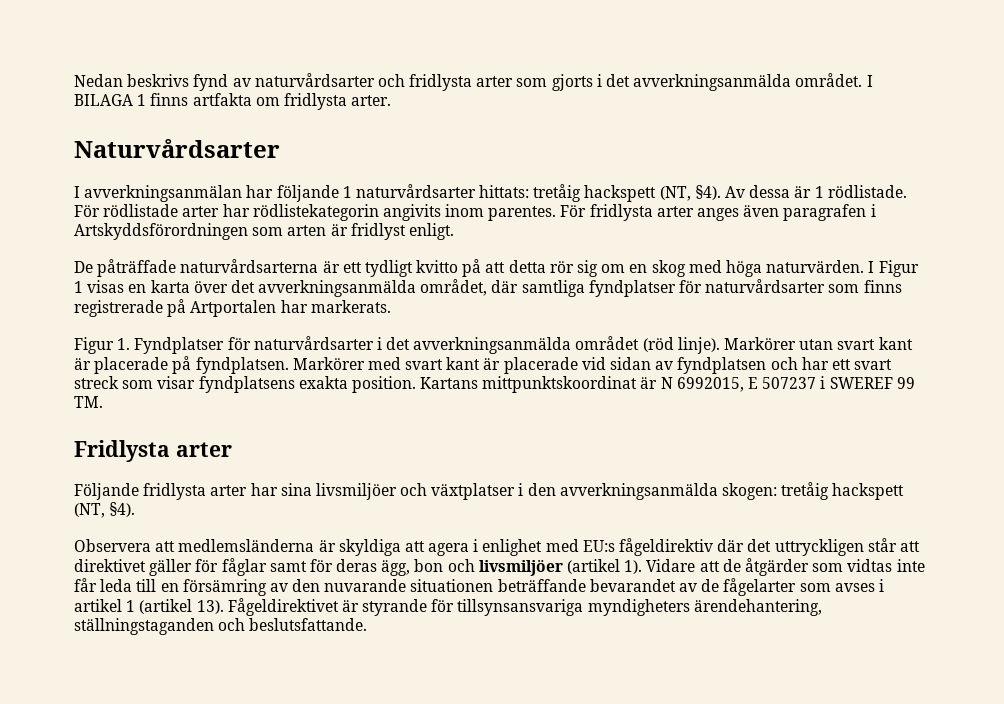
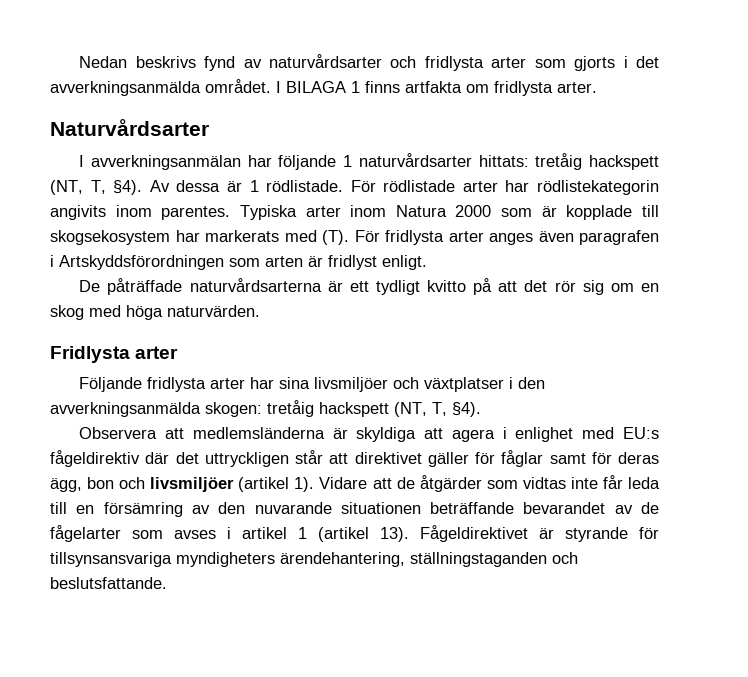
(691, 193) none -> [90,180,106,194] T,
(557, 213) none -> [239,205,659,220] [50,230,349,245] Typiska arter inom Natura 2000 som är kopplade till skogsekosystem har markerats med (T).
[508,260,546,273] detta -> [524,280,548,292] det
[868,260,919,277] [74,279,902,297] [74,299,391,317] [74,336,913,354] [74,356,893,374] [74,376,915,393] [74,396,103,408] I Figur 1 visas en karta över det avverkningsanmälda området, där samtliga fyndplatser för naturvårdsarter som finns registrerade på Artportalen har markerats. // Figur 1. Fyndplatser för naturvårdsarter i det avverkningsanmälda området (röd linje). Markörer utan svart kant är placerade på fyndplatsen. Markörer med svart kant är placerade vid sidan av fyndplatsen och har ett svart streck som visar fyndplatsens exakta position. Kartans mittpunktskoordinat är N 6992015, E 507237 i SWEREF 99 TM. -> (260, 311) none
(105, 510) none -> [432,402,447,416] T,

